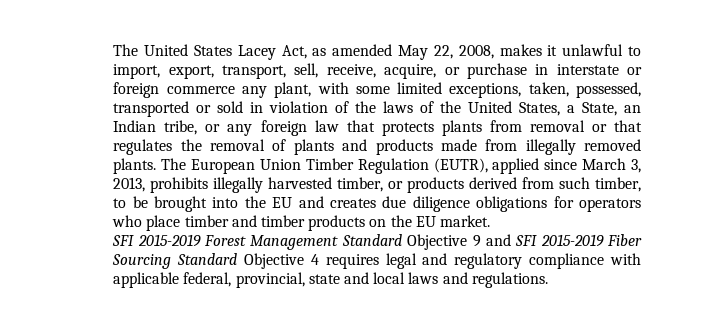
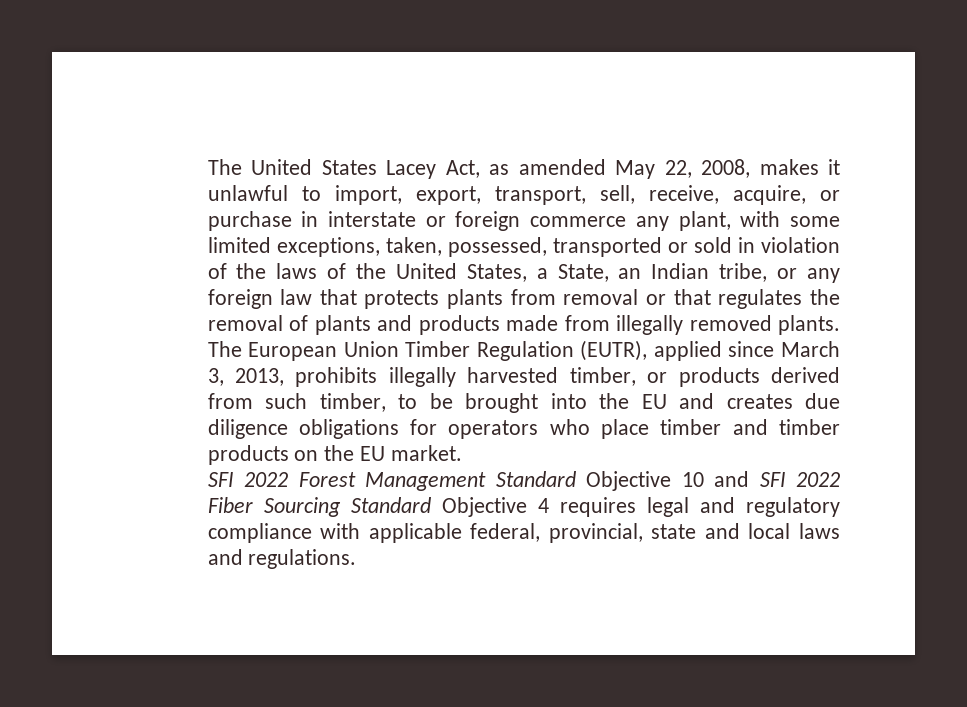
[137,234,201,247] 2015-2019 -> [244,472,289,487] 2022
[472,235,481,247] 9 -> [681,472,704,487] 10
[540,234,604,247] 2015-2019 -> [796,472,841,487] 2022

